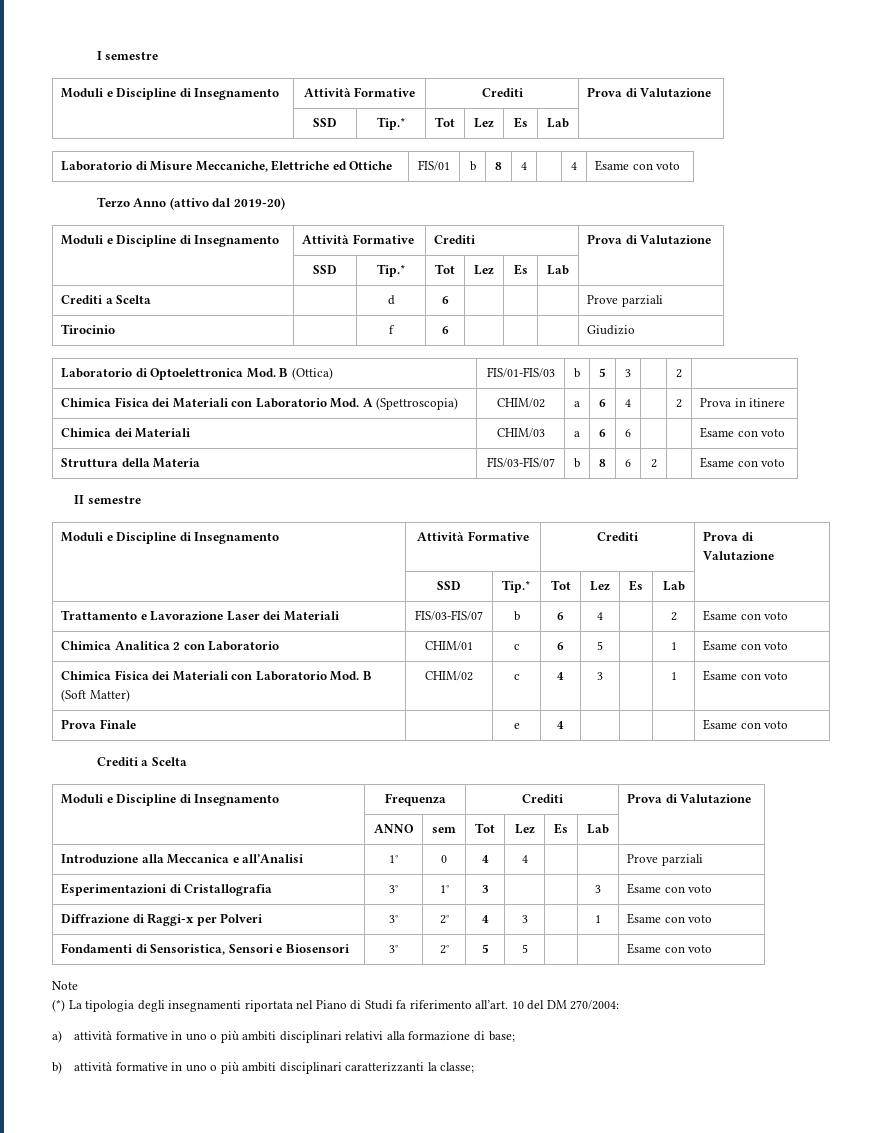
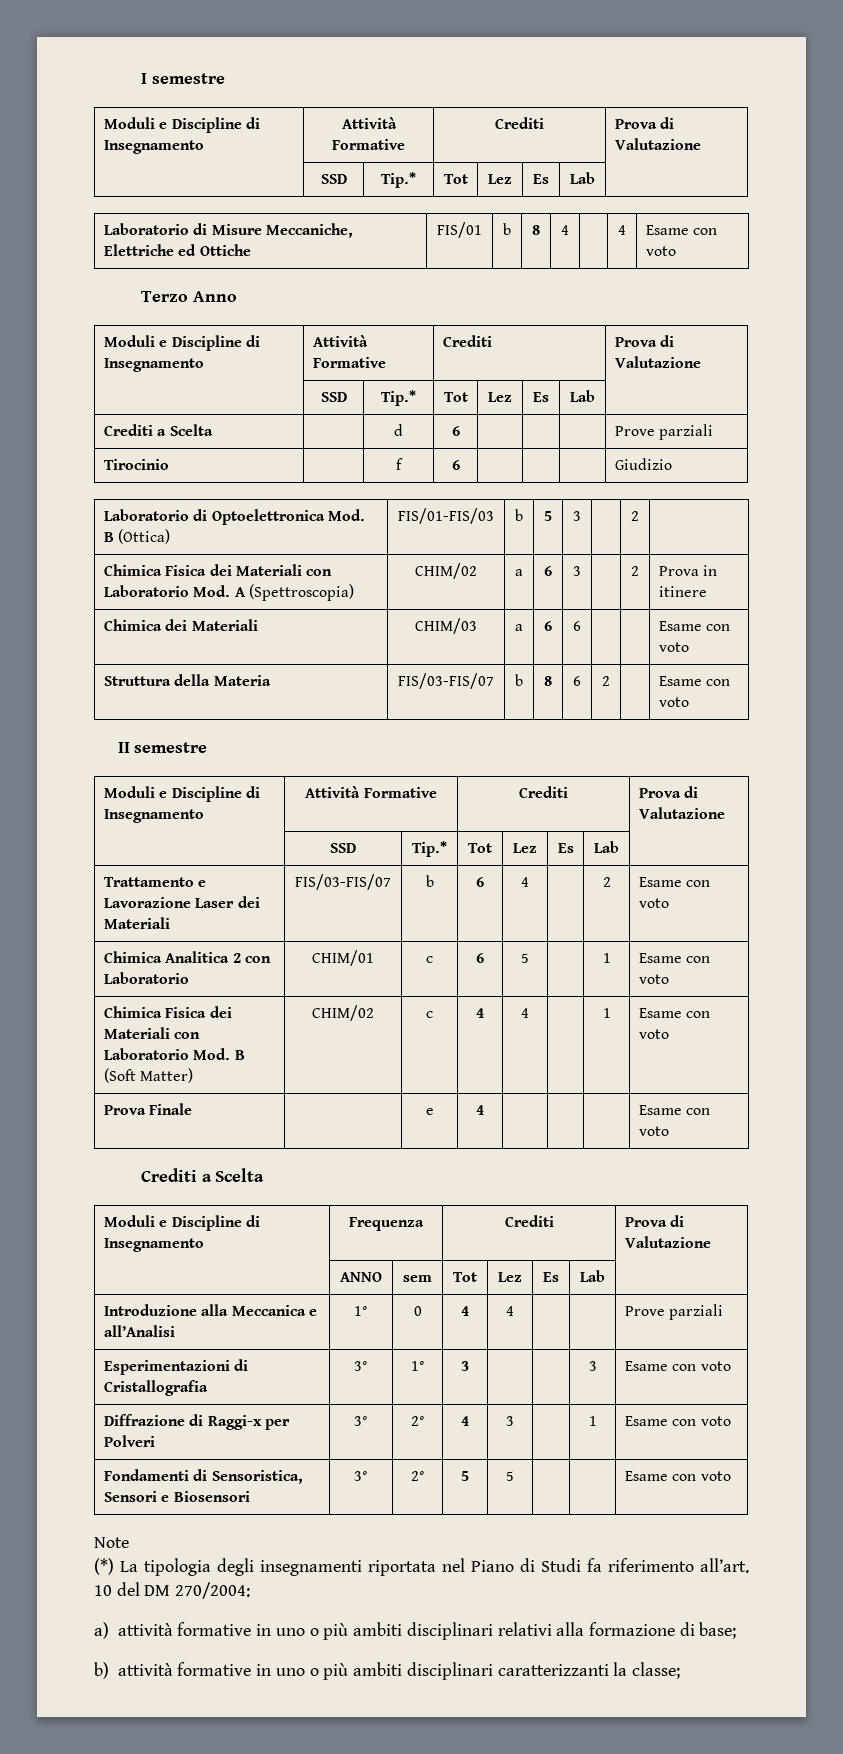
[169,197,285,210] (attivo dal 2019-20) -> (237, 296) none
[625,399,631,407] 4 -> [573,566,581,576] 3
[597,672,603,680] 3 -> [521,1008,529,1018] 4

